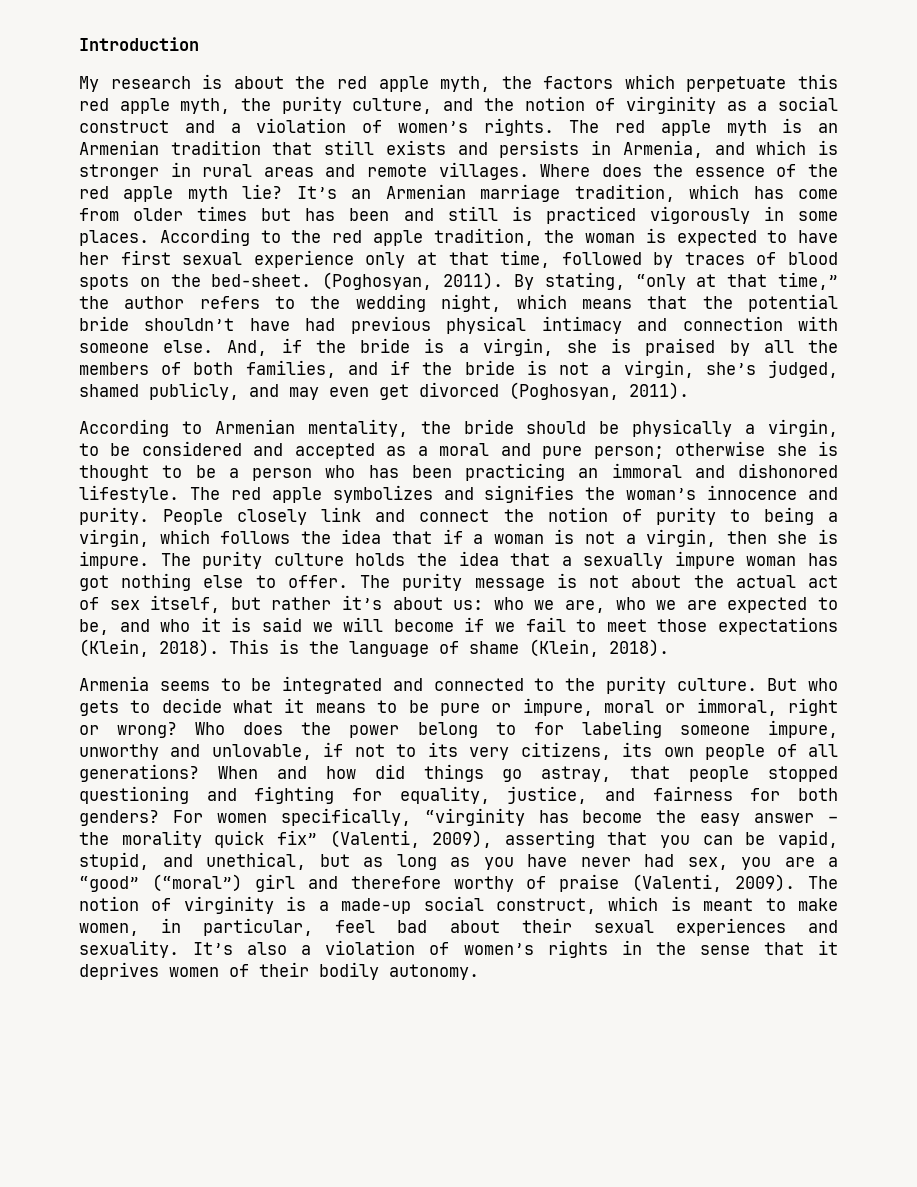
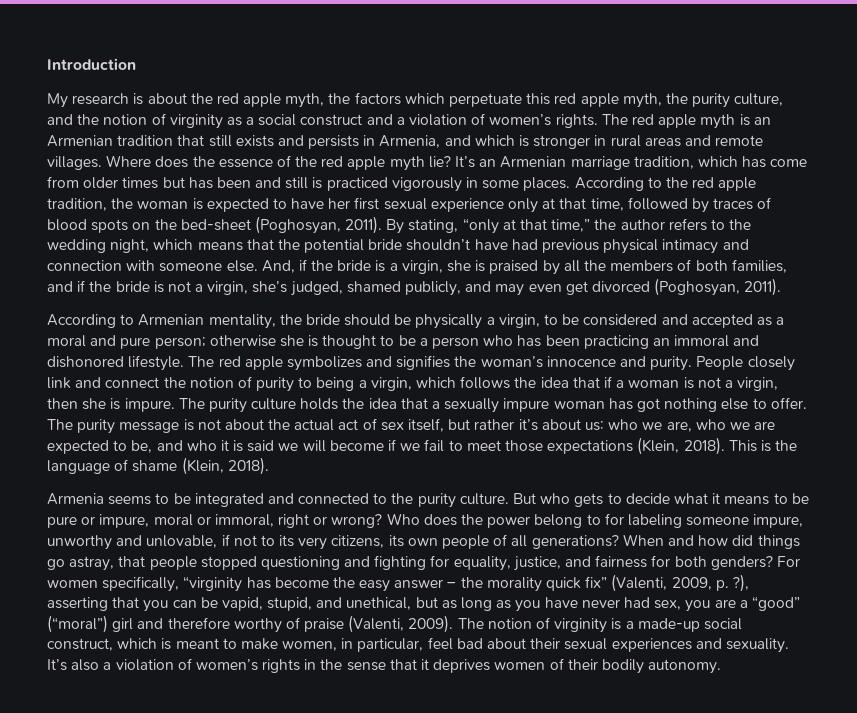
[211,274,312,287] bed-sheet. -> [180,219,251,231] bed-sheet
[432,830,493,848] 2009), -> [671,574,749,592] 2009, p. ?),

